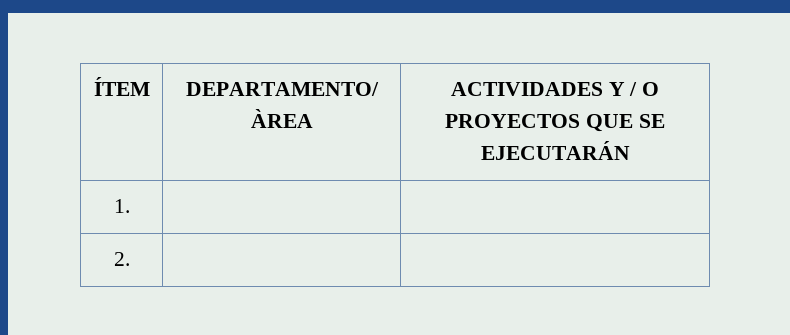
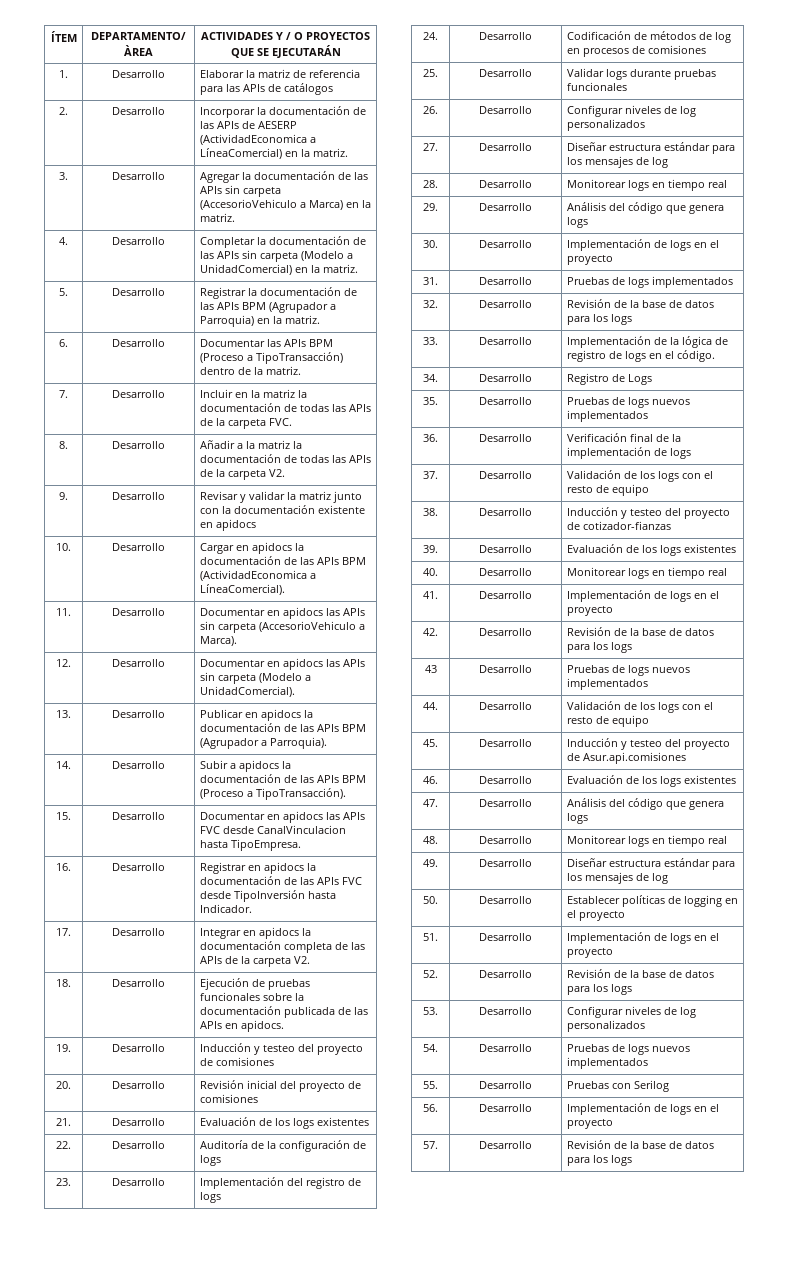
[113,252,130,266] | // 2. | | -> [112,70,165,78] [199,69,360,78] [199,83,333,95] [59,107,68,115] [112,107,165,115] [199,106,366,118] [199,121,297,129] [199,134,316,145] [199,148,348,159] [59,172,68,180] [112,172,165,180] [199,171,368,183] [199,185,281,197] [199,199,371,210] [199,213,235,222] [59,237,68,245] [112,237,165,245] [199,236,366,248] [199,250,353,262] [199,264,358,275] [59,288,68,296] [112,288,165,296] [199,287,357,299] [199,302,336,313] [199,315,320,327] [59,339,68,347] [112,339,165,347] [199,339,333,347] [199,352,343,364] [199,366,301,375] [59,390,68,398] [112,390,165,398] [199,389,307,398] [199,403,371,412] [199,418,292,429] [59,441,68,449] [112,441,165,449] [199,440,302,449] [199,454,371,463] [199,469,285,480] [59,492,68,500] [112,492,165,500] [199,491,362,503] [199,505,365,514] [199,519,256,531] [56,543,71,551] [112,543,165,551] [199,542,304,554] [199,556,366,565] [199,570,316,581] [199,584,285,595] [56,608,71,616] [112,608,165,616] [199,607,365,619] [199,621,365,633] [199,636,237,646] [56,659,71,667] [112,659,165,667] [199,658,365,670] [199,672,311,684] [199,686,295,697] [56,710,71,718] [112,710,165,718] [199,709,313,721] [199,723,366,732] [199,737,327,749] [56,761,71,769] [112,761,165,769] [199,760,291,772] [199,774,366,783] [199,788,346,800] [56,812,71,820] [112,812,165,820] [199,811,365,823] [199,825,346,834] [199,839,301,851] [56,863,71,871] [112,863,165,871] [199,862,316,874] [199,876,362,885] [199,890,336,902] [199,904,252,913] [56,928,71,936] [112,928,165,936] [199,927,311,939] [199,941,365,953] [199,956,310,967] [56,979,71,987] [112,979,165,987] [199,978,310,990] [199,992,304,1001] [199,1006,368,1018] [199,1020,284,1032] [56,1044,71,1052] [112,1044,165,1052] [199,1043,363,1055] [199,1057,274,1066] [56,1081,71,1089] [112,1081,165,1089] [199,1080,361,1092] [199,1094,258,1103] [56,1118,71,1126] [112,1118,165,1126] [199,1117,369,1129] [56,1141,71,1149] [112,1141,165,1149] [199,1140,366,1152] [199,1155,221,1166] [56,1178,71,1186] [112,1178,165,1186] [199,1177,361,1189] [199,1192,221,1203] [423,32,438,40] [479,32,532,40] [566,31,731,43] [566,45,706,57] [423,69,438,77] [479,69,532,77] [566,68,716,80] [566,82,627,91] [423,106,438,114] [479,106,532,114] [566,105,696,117] [566,119,645,131] [423,143,438,151] [479,143,532,151] [566,142,735,154] [566,156,668,168] [423,180,438,188] [479,180,532,188] [566,179,727,191] [423,203,438,211] [479,203,532,211] [566,202,724,214] [566,217,588,228] [423,240,438,248] [479,240,532,248] [566,239,719,251] [566,255,613,265] [423,277,438,285] [479,277,532,285] [566,276,733,288] [423,300,438,308] [479,300,532,308] [566,299,714,308] [566,314,632,325] [423,337,438,345] [479,337,532,345] [566,336,728,348] [566,350,715,362] [423,374,438,382] [479,374,532,382] [566,373,652,385] [423,397,438,405] [479,397,532,405] [566,397,690,408] [566,410,648,422] [423,434,438,442] [479,434,532,442] [566,433,681,442] [566,447,691,459] [423,471,438,479] [479,471,532,479] [566,470,713,482] [566,484,649,496] [423,508,438,516] [479,508,532,516] [566,507,730,519] [566,521,671,530] [423,545,438,553] [479,545,532,553] [566,544,736,556] [423,568,438,576] [479,568,532,576] [566,567,727,579] [423,591,438,599] [479,591,532,599] [566,590,719,602] [566,606,613,616] [423,628,438,636] [479,628,532,636] [566,627,714,636] [566,642,632,653] [424,665,437,673] [479,665,532,673] [566,665,690,676] [566,678,648,690] [423,702,438,710] [479,702,532,710] [566,701,713,713] [566,715,649,727] [423,739,438,747] [479,739,532,747] [566,738,730,750] [566,752,686,764] [423,776,438,784] [479,776,532,784] [566,775,736,787] [423,799,438,807] [479,799,532,807] [566,798,724,810] [566,813,588,824] [423,836,438,844] [479,836,532,844] [566,835,727,847] [423,859,438,867] [479,859,532,867] [566,858,735,870] [566,872,668,884] [423,896,438,904] [479,896,532,904] [566,895,738,907] [566,910,625,921] [423,933,438,941] [479,933,532,941] [566,932,719,944] [566,948,613,958] [423,970,438,978] [479,970,532,978] [566,969,714,978] [566,984,632,995] [423,1007,438,1015] [479,1007,532,1015] [566,1006,696,1018] [566,1020,645,1032] [423,1044,438,1052] [479,1044,532,1052] [566,1044,690,1055] [566,1057,648,1069] [423,1081,438,1089] [479,1081,532,1089] [566,1080,669,1092] [423,1104,438,1112] [479,1104,532,1112] [566,1103,719,1115] [566,1119,613,1129] [423,1141,438,1149] [479,1141,532,1149] [566,1140,714,1149] [566,1155,632,1166] Desarrollo | Elaborar la matriz de referencia para las APIs de catálogos // 2. | Desarrollo | Incorporar la documentación de las APIs de AESERP (ActividadEconomica a LíneaComercial) en la matriz. // 3. | Desarrollo | Agregar la documentación de las APIs sin carpeta (AccesorioVehiculo a Marca) en la matriz. // 4. | Desarrollo | Completar la documentación de las APIs sin carpeta (Modelo a UnidadComercial) en la matriz. // 5. | Desarrollo | Registrar la documentación de las APIs BPM (Agrupador a Parroquia) en la matriz. // 6. | Desarrollo | Documentar las APIs BPM (Proceso a TipoTransacción) dentro de la matriz. // 7. | Desarrollo | Incluir en la matriz la documentación de todas las APIs de la carpeta FVC. // 8. | Desarrollo | Añadir a la matriz la documentación de todas las APIs de la carpeta V2. // 9. | Desarrollo | Revisar y validar la matriz junto con la documentación existente en apidocs // 10. | Desarrollo | Cargar en apidocs la documentación de las APIs BPM (ActividadEconomica a LíneaComercial). // 11. | Desarrollo | Documentar en apidocs las APIs sin carpeta (AccesorioVehiculo a Marca). // 12. | Desarrollo | Documentar en apidocs las APIs sin carpeta (Modelo a UnidadComercial). // 13. | Desarrollo | Publicar en apidocs la documentación de las APIs BPM (Agrupador a Parroquia). // 14. | Desarrollo | Subir a apidocs la documentación de las APIs BPM (Proceso a TipoTransacción). // 15. | Desarrollo | Documentar en apidocs las APIs FVC desde CanalVinculacion hasta TipoEmpresa. // 16. | Desarrollo | Registrar en apidocs la documentación de las APIs FVC desde TipoInversión hasta Indicador. // 17. | Desarrollo | Integrar en apidocs la documentación completa de las APIs de la carpeta V2. // 18. | Desarrollo | Ejecución de pruebas funcionales sobre la documentación publicada de las APIs en apidocs. // 19. | Desarrollo | Inducción y testeo del proyecto de comisiones // 20. | Desarrollo | Revisión inicial del proyecto de comisiones // 21. | Desarrollo | Evaluación de los logs existentes // 22. | Desarrollo | Auditoría de la configuración de logs // 23. | Desarrollo | Implementación del registro de logs // 24. | Desarrollo | Codificación de métodos de log en procesos de comisiones // 25. | Desarrollo | Validar logs durante pruebas funcionales // 26. | Desarrollo | Configurar niveles de log personalizados // 27. | Desarrollo | Diseñar estructura estándar para los mensajes de log // 28. | Desarrollo | Monitorear logs en tiempo real // 29. | Desarrollo | Análisis del código que genera logs // 30. | Desarrollo | Implementación de logs en el proyecto // 31. | Desarrollo | Pruebas de logs implementados // 32. | Desarrollo | Revisión de la base de datos para los logs // 33. | Desarrollo | Implementación de la lógica de registro de logs en el código. // 34. | Desarrollo | Registro de Logs // 35. | Desarrollo | Pruebas de logs nuevos implementados // 36. | Desarrollo | Verificación final de la implementación de logs // 37. | Desarrollo | Validación de los logs con el resto de equipo // 38. | Desarrollo | Inducción y testeo del proyecto de cotizador-fianzas // 39. | Desarrollo | Evaluación de los logs existentes // 40. | Desarrollo | Monitorear logs en tiempo real // 41. | Desarrollo | Implementación de logs en el proyecto // 42. | Desarrollo | Revisión de la base de datos para los logs // 43 | Desarrollo | Pruebas de logs nuevos implementados // 44. | Desarrollo | Validación de los logs con el resto de equipo // 45. | Desarrollo | Inducción y testeo del proyecto de Asur.api.comisiones // 46. | Desarrollo | Evaluación de los logs existentes // 47. | Desarrollo | Análisis del código que genera logs // 48. | Desarrollo | Monitorear logs en tiempo real // 49. | Desarrollo | Diseñar estructura estándar para los mensajes de log // 50. | Desarrollo | Establecer políticas de logging en el proyecto // 51. | Desarrollo | Implementación de logs en el proyecto // 52. | Desarrollo | Revisión de la base de datos para los logs // 53. | Desarrollo | Configurar niveles de log personalizados // 54. | Desarrollo | Pruebas de logs nuevos implementados // 55. | Desarrollo | Pruebas con Serilog // 56. | Desarrollo | Implementación de logs en el proyecto // 57. | Desarrollo | Revisión de la base de datos para los logs

